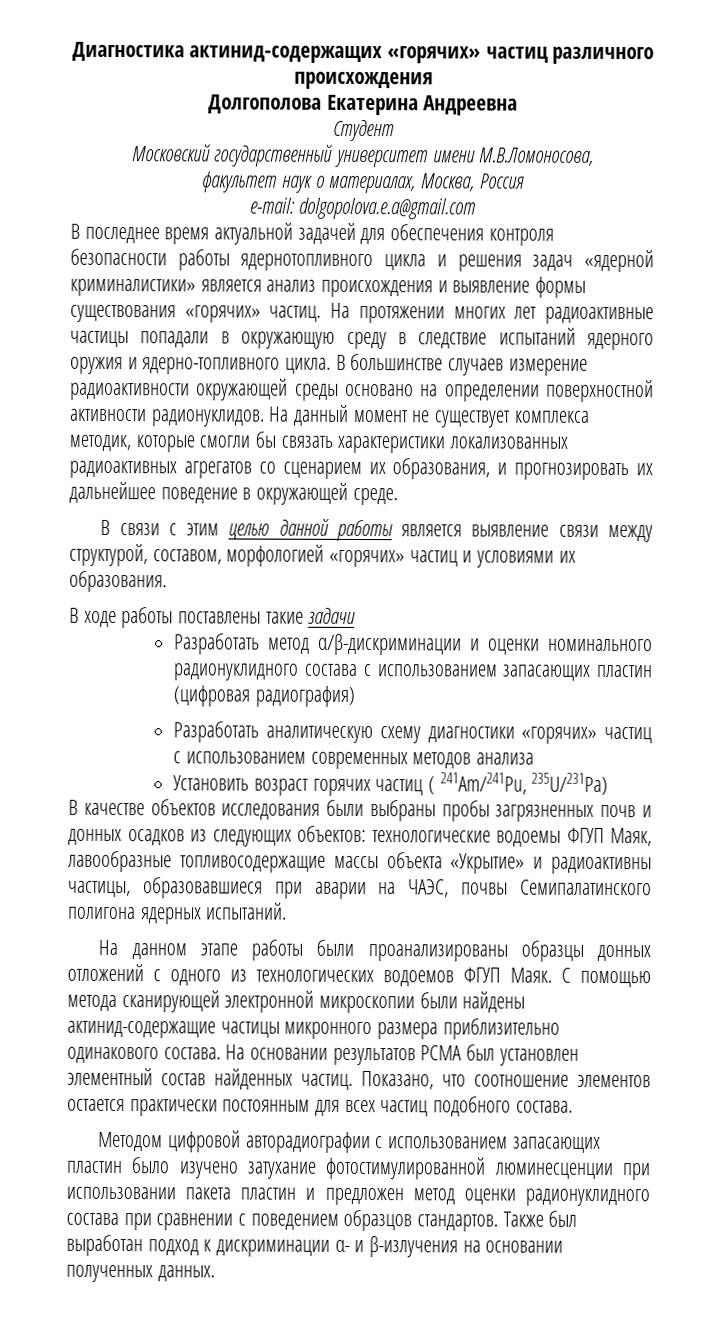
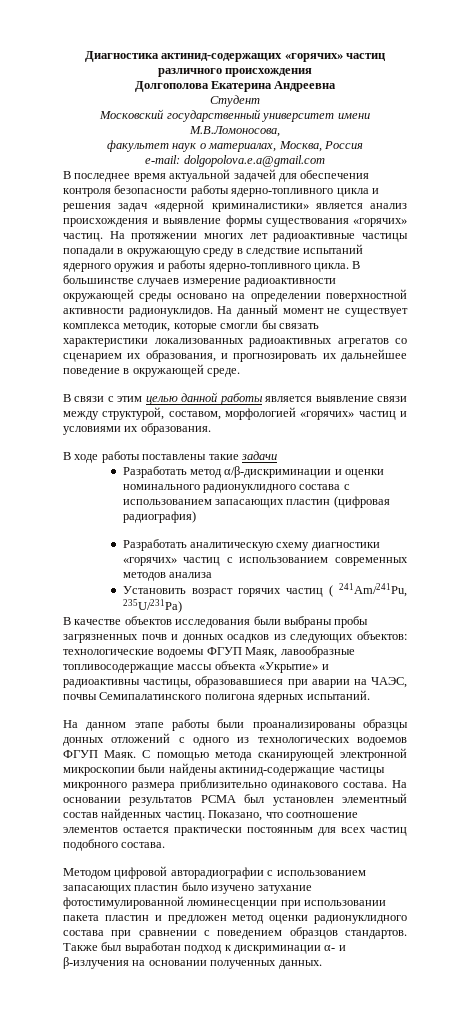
[240,253,374,272] ядернотопливного -> [231,188,334,197] ядерно-топливного
(138, 363) none -> [168,260,207,272] работы

